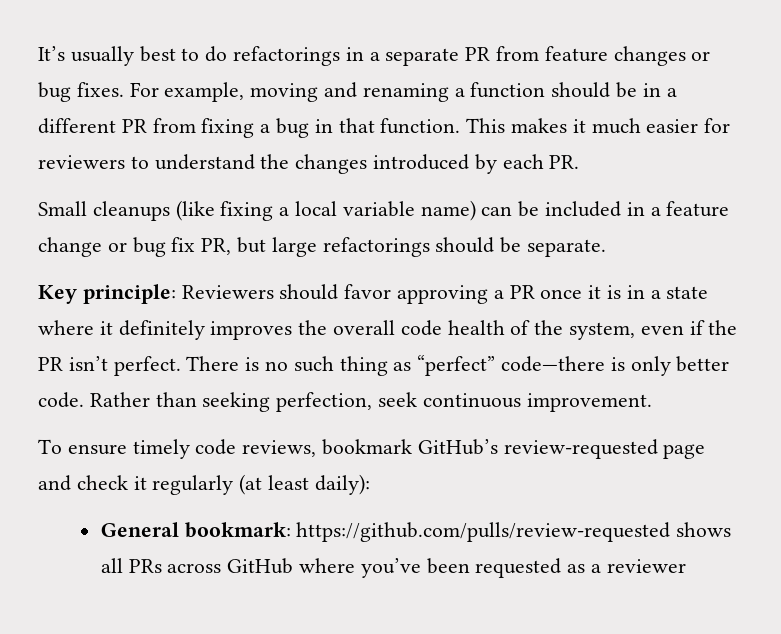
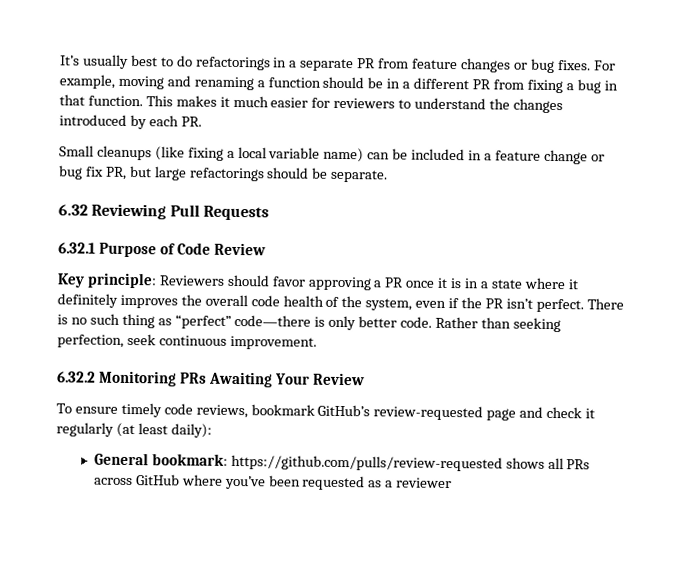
(607, 248) none -> [58,203,269,221] [58,242,267,258] // 6.32 Reviewing Pull Requests // 6.32.1 Purpose of Code Review
(652, 402) none -> [57,370,366,388] // 6.32.2 Monitoring PRs Awaiting Your Review

